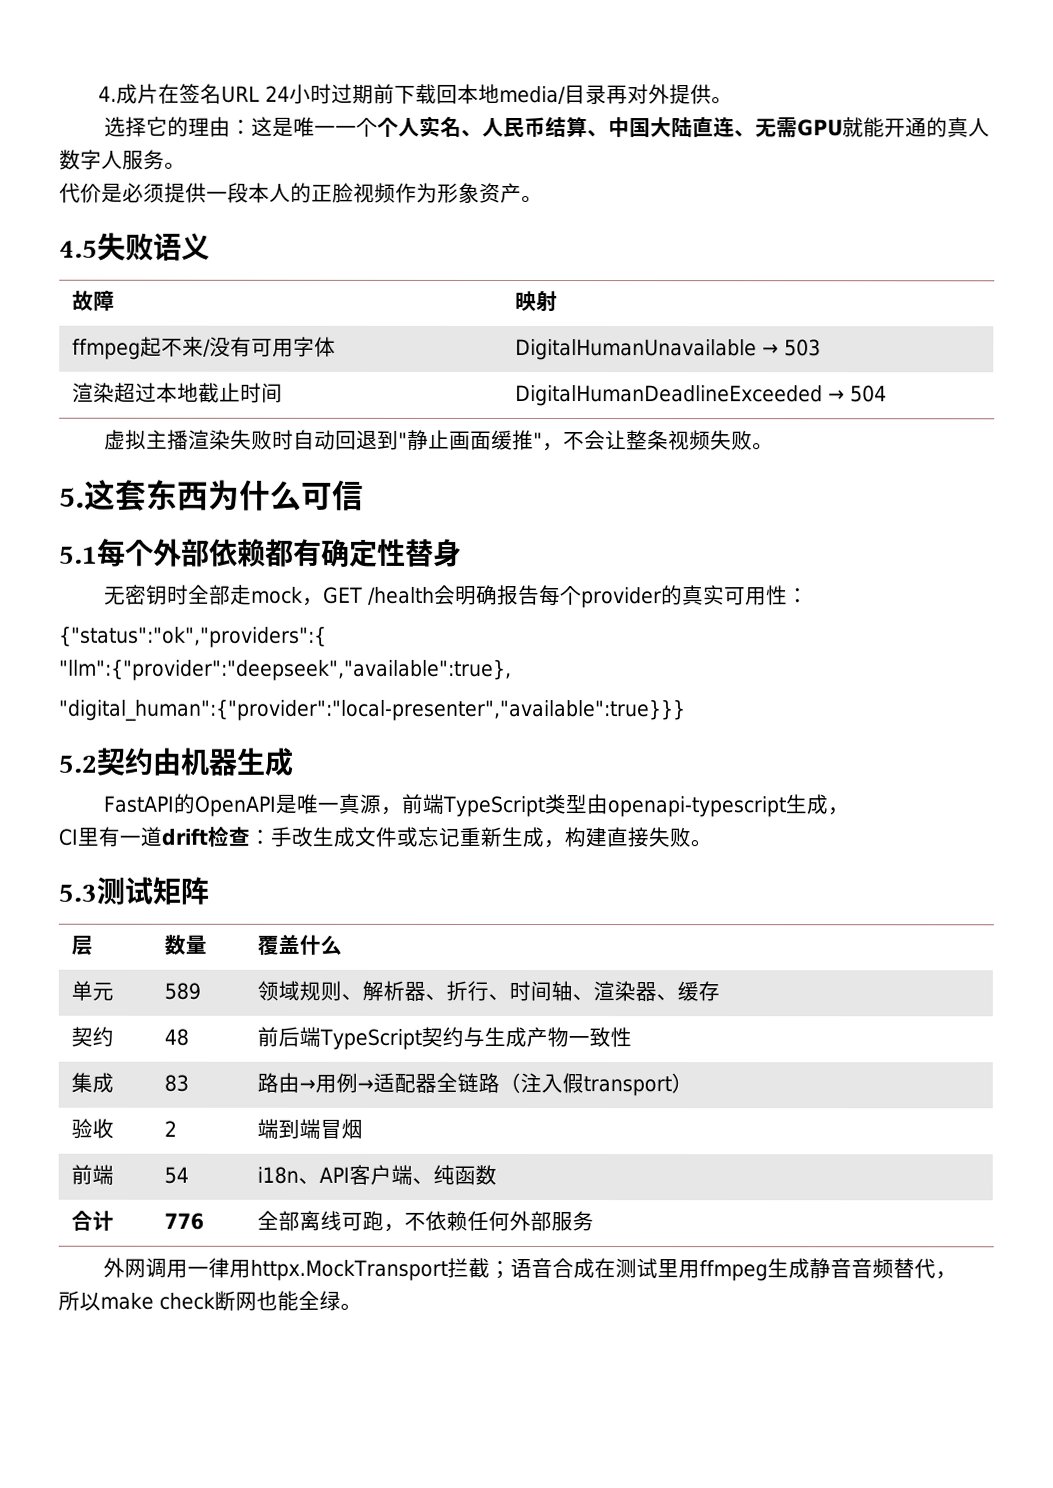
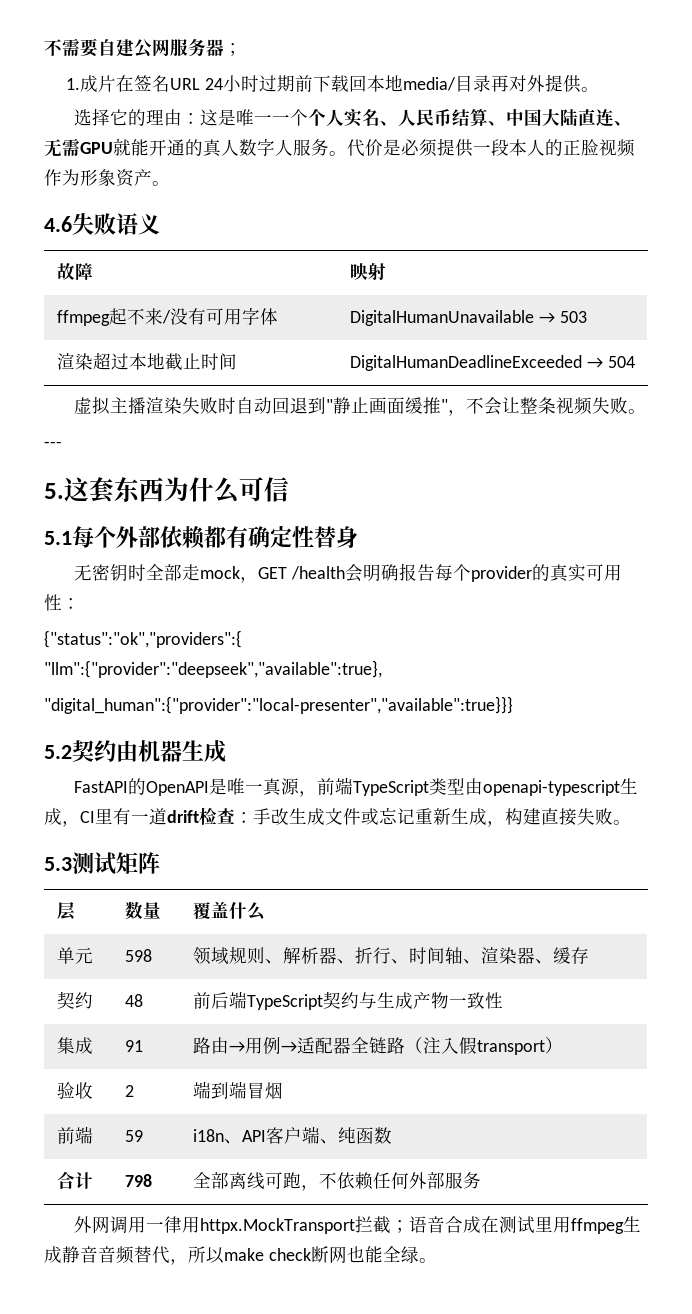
[97,85,117,102] 4. -> [44,38,242,58] [66,78,81,90] 不需要自建公网服务器； // 1.
(186, 165) // -> (347, 153) none
[59,240,98,258] 4.5 -> [44,216,72,232] 4.6
(774, 446) none -> [44,441,62,448] // ---
(849, 811) // -> (80, 824) none
[163,982,201,1000] 589 -> [125,949,153,962] 598
[163,1074,189,1092] 83 -> [125,1040,144,1052] 91
[163,1166,189,1184] 54 -> [125,1130,144,1142] 59
[163,1212,204,1230] 776 -> [125,1174,153,1187] 798
(957, 1275) // -> (188, 1262) none

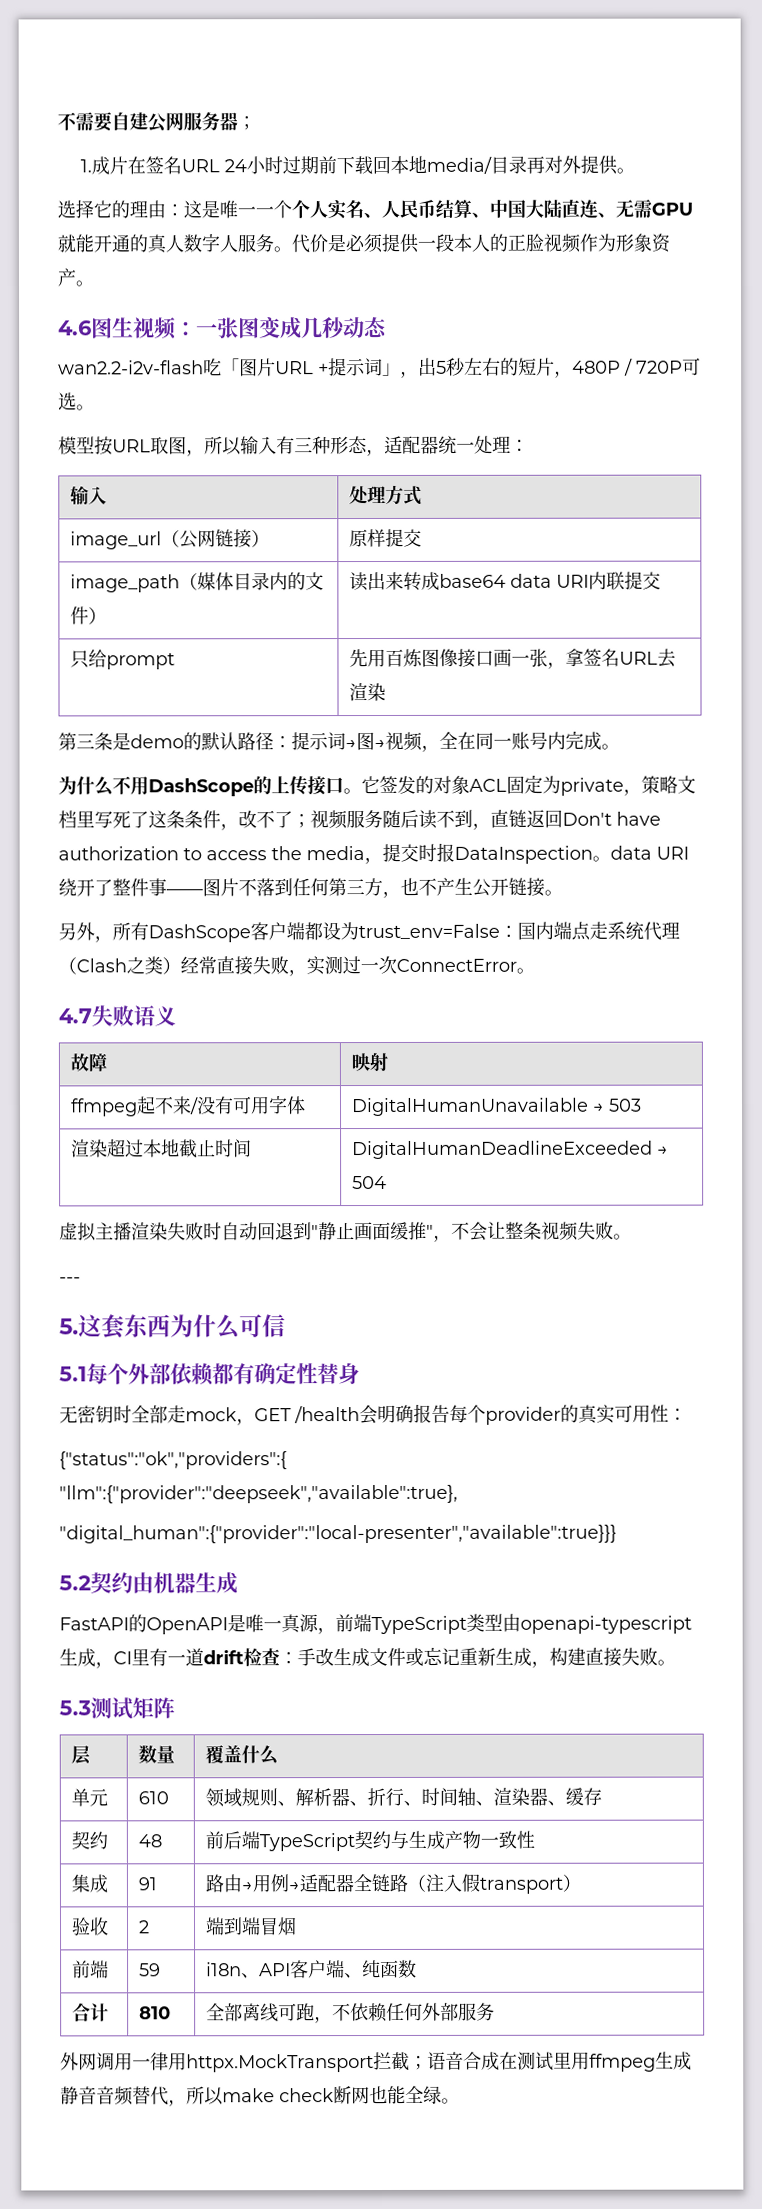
(72, 224) none -> [91,316,388,340] [58,357,701,378] [58,392,95,411] [58,435,529,457] [70,485,108,505] [349,484,423,505] [70,529,271,550] [349,528,423,548] [70,572,325,593] [70,606,108,625] [349,571,662,592] [70,649,176,670] [349,648,677,669] [349,682,387,702] [58,730,620,752] [58,774,696,797] [58,809,661,831] [58,842,689,865] [58,877,563,898] [58,921,680,943] [58,955,535,977] [58,1008,92,1024] 图生视频：一张图变成几秒动态 // wan2.2-i2v-flash吃「图片URL +提示词」，出5秒左右的短片，480P / 720P可选。 // 模型按URL取图，所以输入有三种形态，适配器统一处理： // 输入 | 处理方式 // image_url（公网链接） | 原样提交 // image_path（媒体目录内的文件） | 读出来转成base64 data URI内联提交 // 只给prompt | 先用百炼图像接口画一张，拿签名URL去渲染 // 第三条是demo的默认路径：提示词→图→视频，全在同一账号内完成。 // 为什么不用DashScope的上传接口。它签发的对象ACL固定为private，策略文档里写死了这条条件，改不了；视频服务随后读不到，直链返回Don't have authorization to access the media，提交时报DataInspection。data URI绕开了整件事——图片不落到任何第三方，也不产生公开链接。 // 另外，所有DashScope客户端都设为trust_env=False：国内端点走系统代理（Clash之类）经常直接失败，实测过一次ConnectError。 // 4.7
[125,949,153,962] 598 -> [138,1791,170,1805] 610
[125,1174,153,1187] 798 -> [139,2006,172,2020] 810

